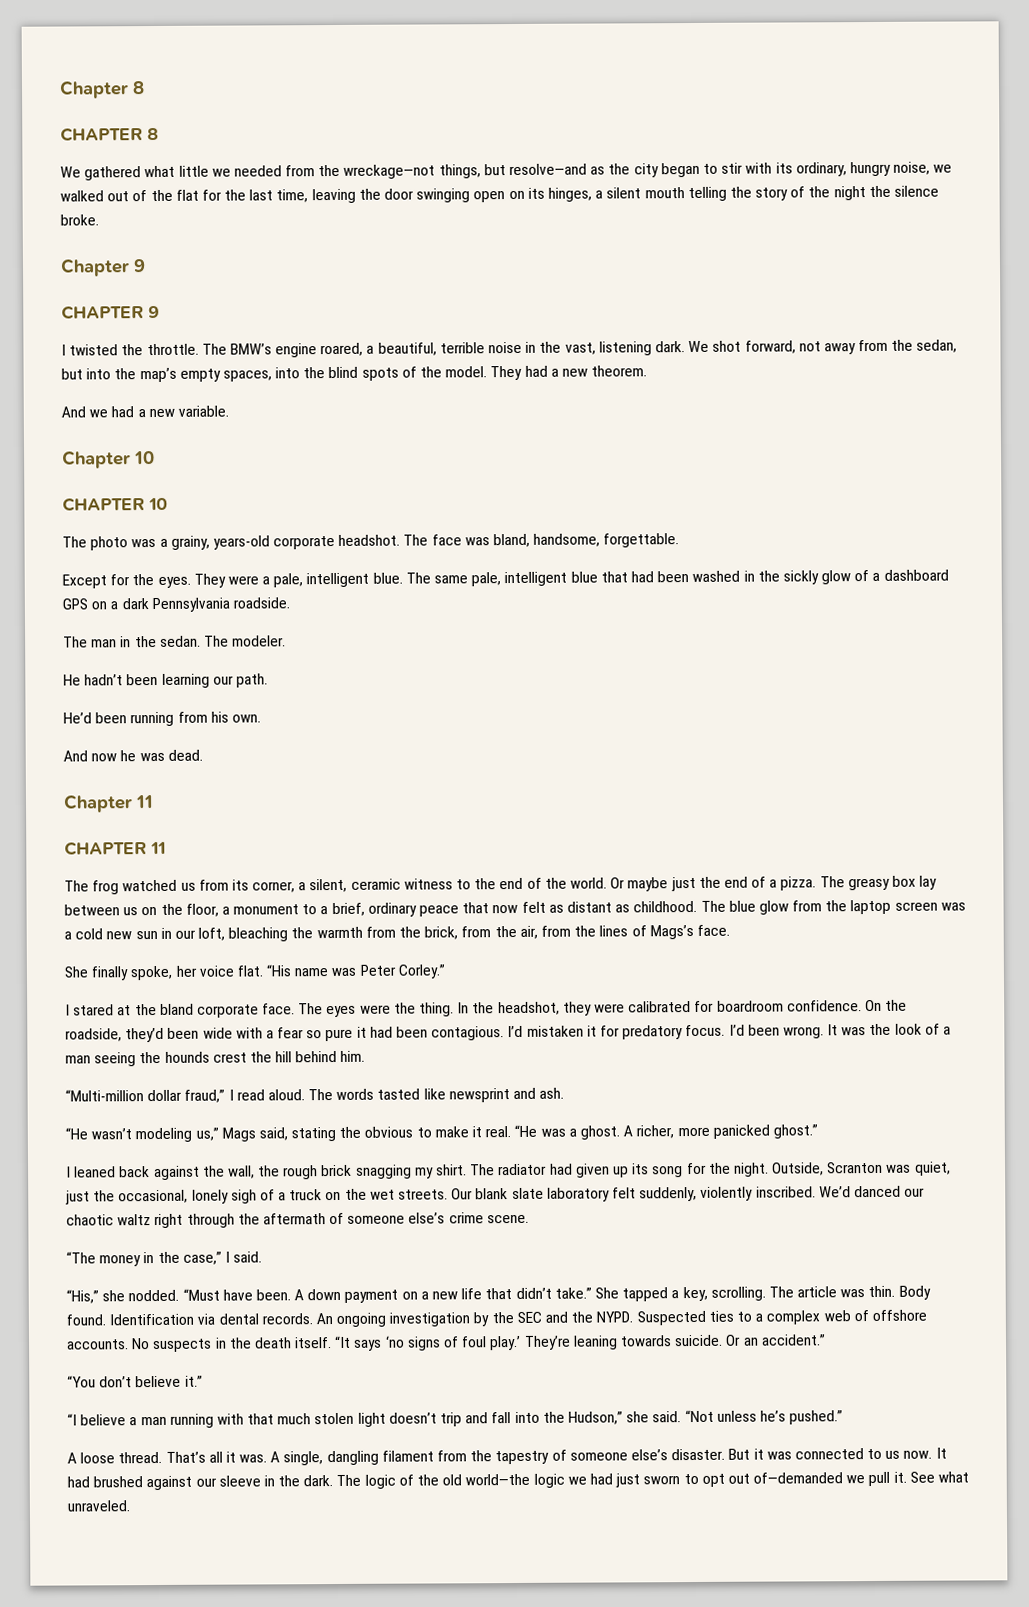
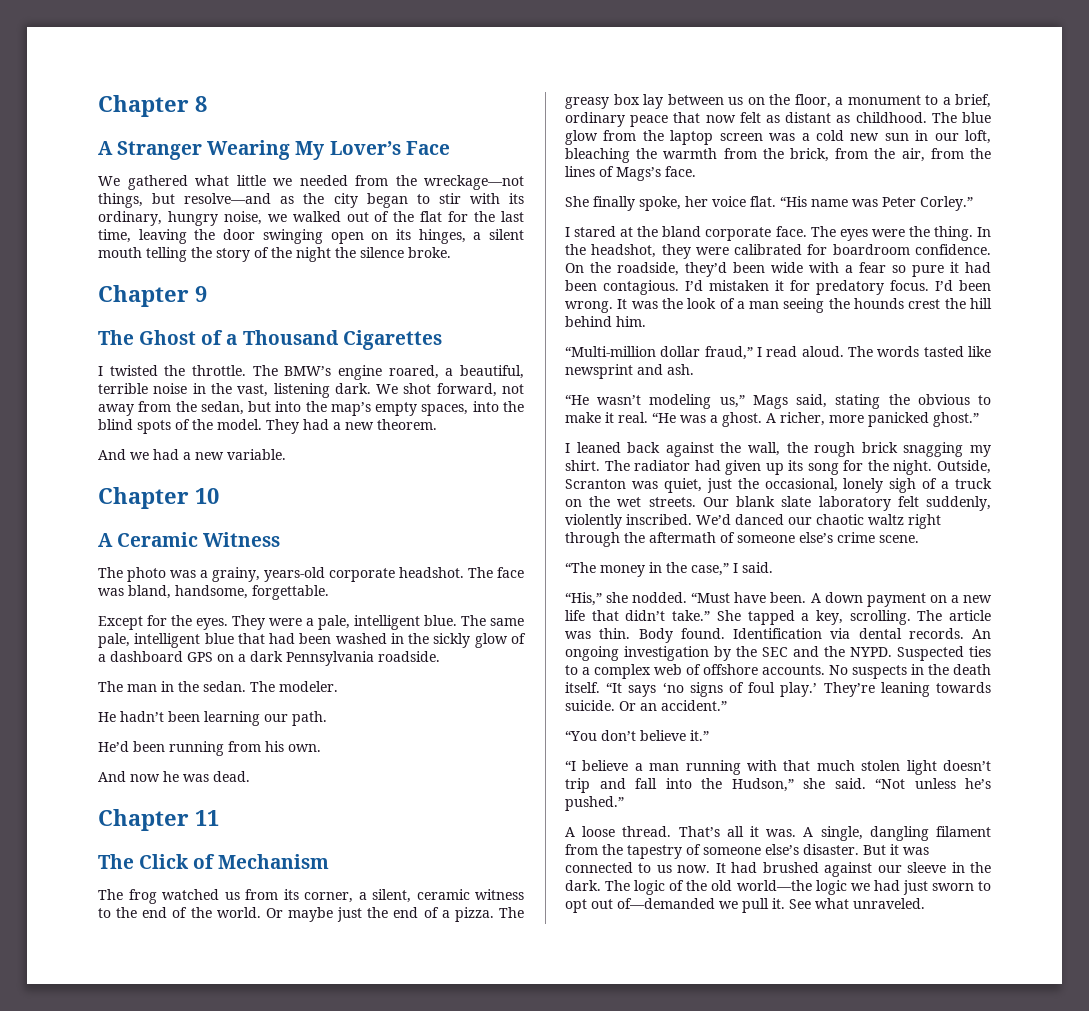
[60,127,159,142] CHAPTER 8 -> [98,140,450,160] A Stranger Wearing My Lover’s Face
[61,305,160,320] CHAPTER 9 -> [98,330,442,350] The Ghost of a Thousand Cigarettes
[62,497,168,512] CHAPTER 10 -> [98,532,281,547] A Ceramic Witness
[64,841,166,856] CHAPTER 11 -> [98,854,330,869] The Click of Mechanism

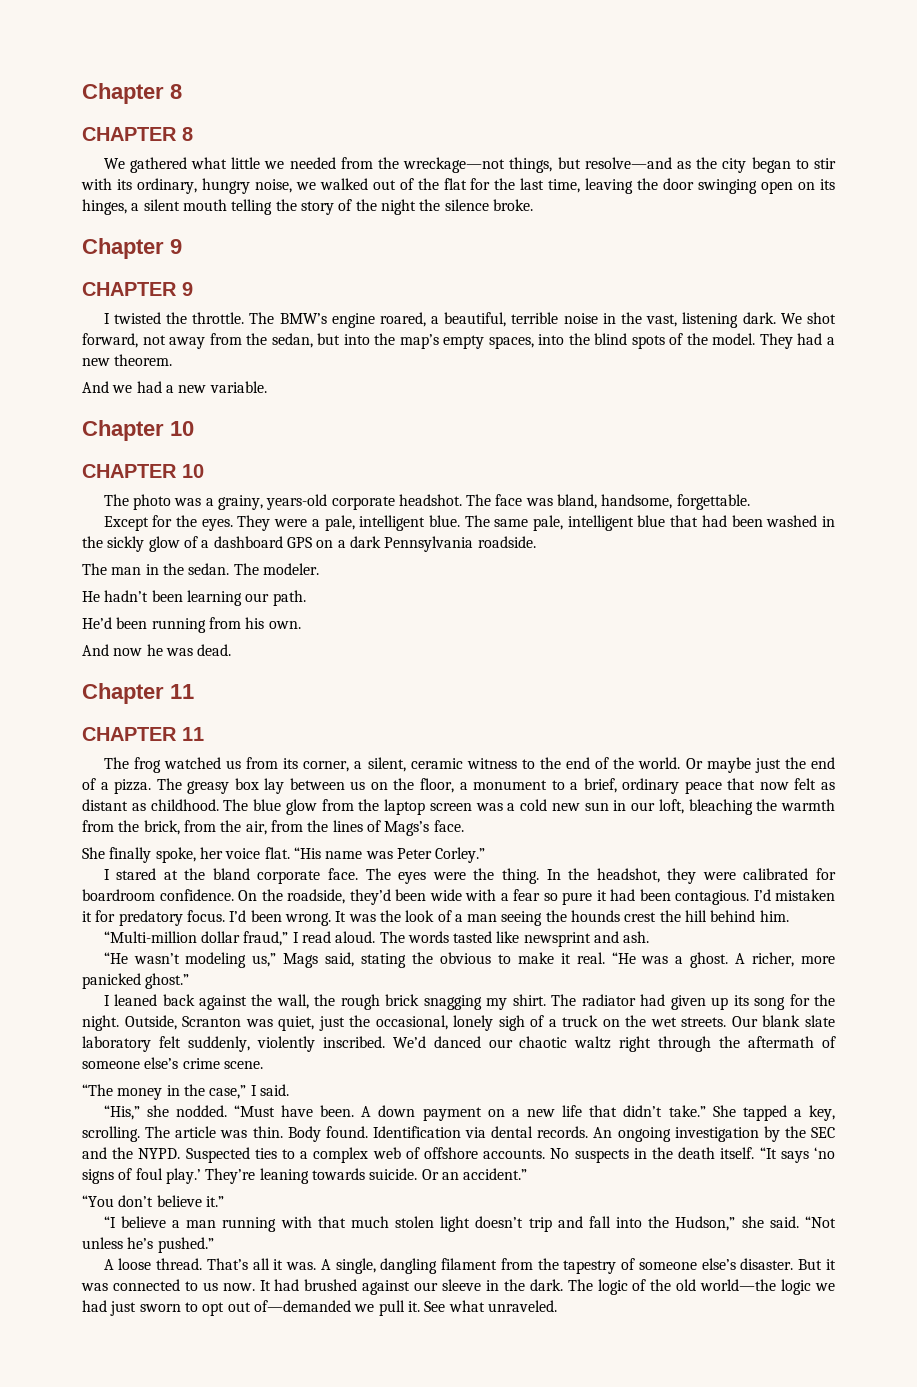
[98,140,450,160] A Stranger Wearing My Lover’s Face -> [82,127,193,141] CHAPTER 8
[98,330,442,350] The Ghost of a Thousand Cigarettes -> [82,282,193,296] CHAPTER 9
[98,532,281,547] A Ceramic Witness -> [82,464,204,478] CHAPTER 10
[98,854,330,869] The Click of Mechanism -> [82,727,204,741] CHAPTER 11

